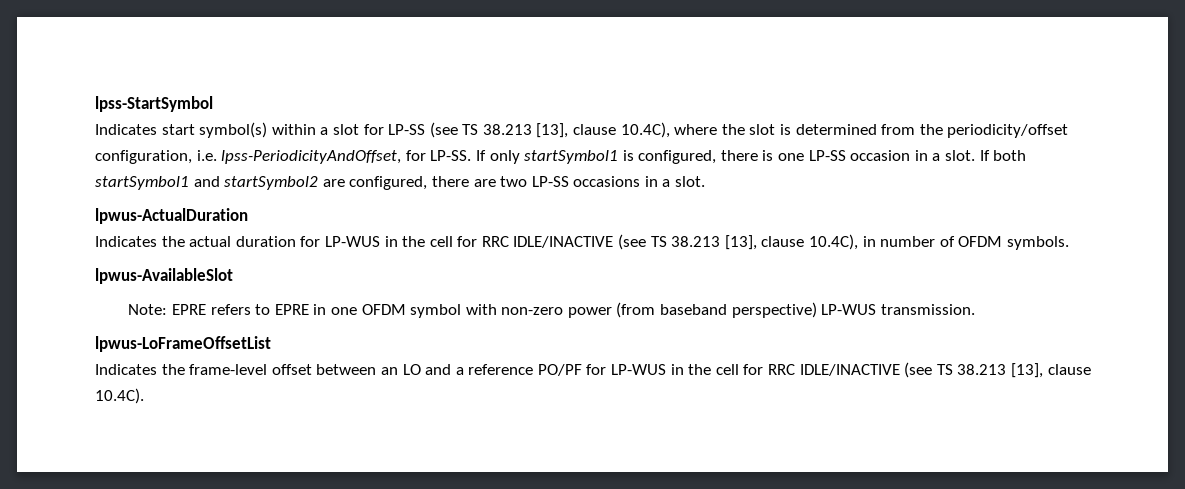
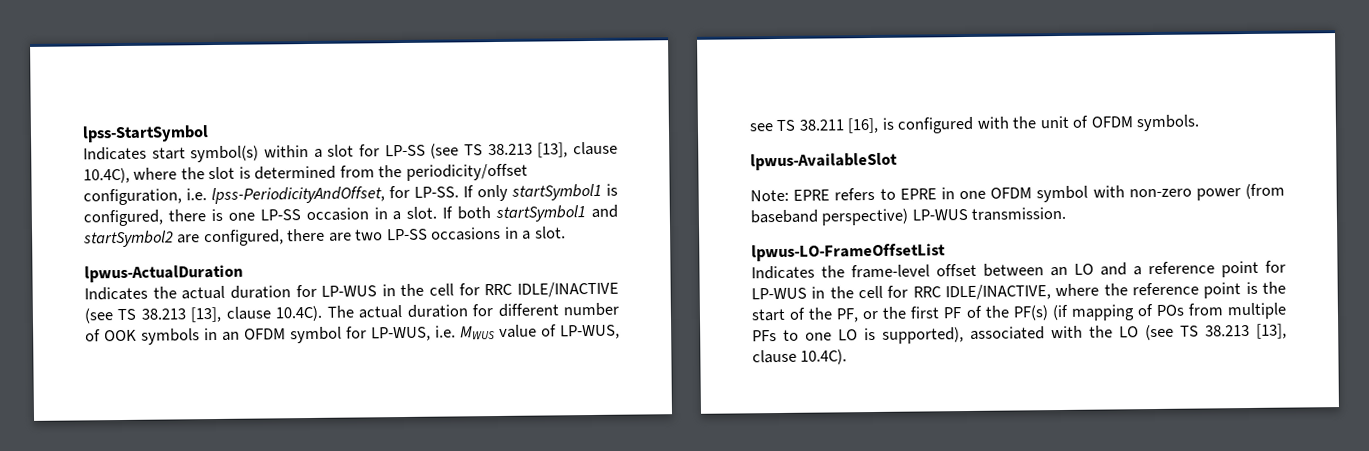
[809,234,936,250] 10.4C), in number -> [275,302,619,322] [85,324,620,345] [749,115,1069,134] 10.4C). The actual duration for different number of OOK symbols in an OFDM symbol for LP-WUS, i.e. MWUS value of LP-WUS, see TS 38.211 [16], is configured with the unit
[95,336,271,352] lpwus-LoFrameOffsetList -> [751,243,946,262] lpwus-LO-FrameOffsetList
[537,364,900,376] PO/PF for LP-WUS in the cell for RRC IDLE/INACTIVE -> [1221,260,1286,278] [751,281,1286,301] [751,302,1287,323] [752,325,1139,344] point for LP-WUS in the cell for RRC IDLE/INACTIVE, where the reference point is the start of the PF, or the first PF of the PF(s) (if mapping of POs from multiple PFs to one LO is supported), associated with the LO

